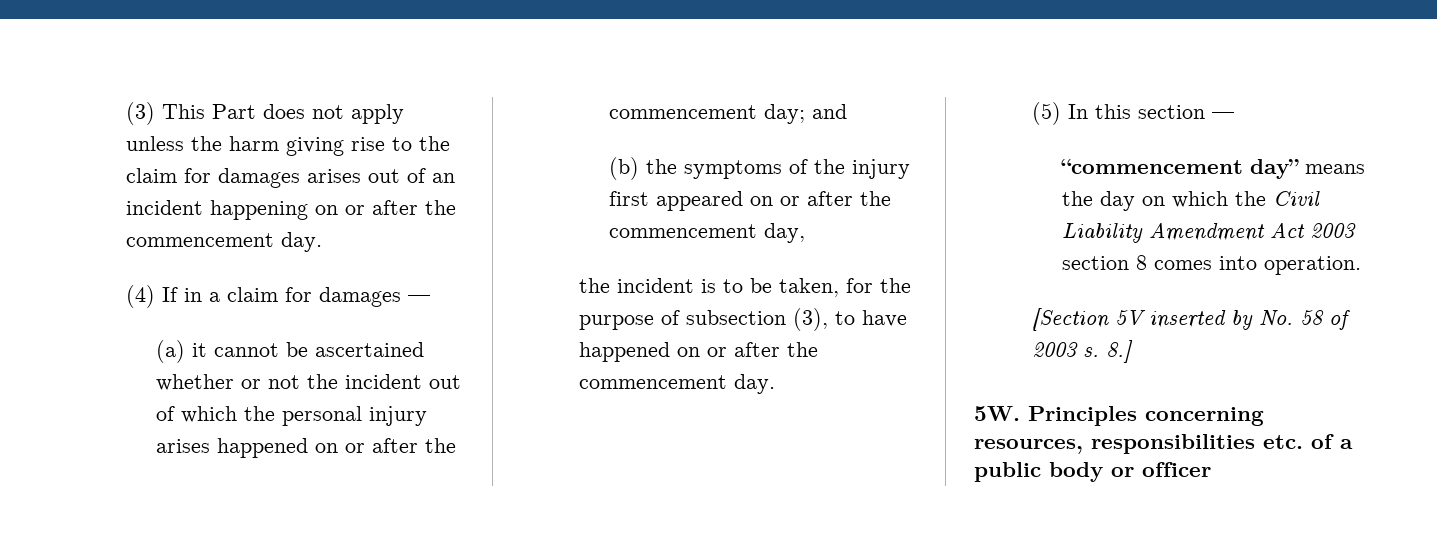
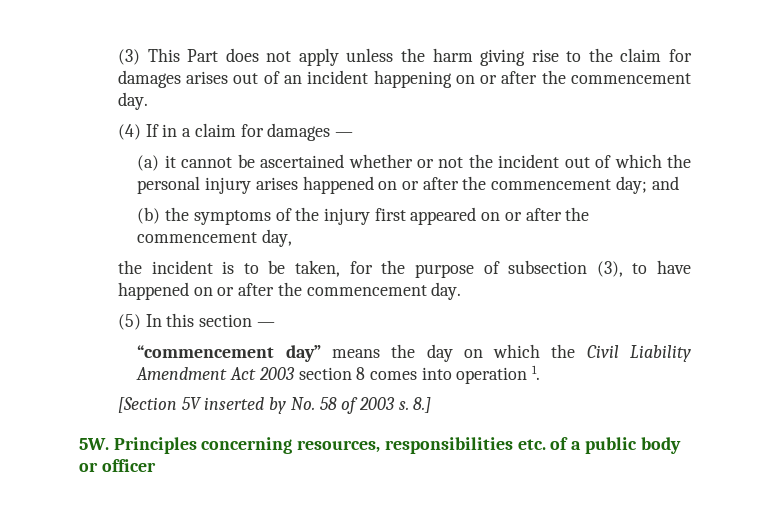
[1263,256,1361,275] operation. -> [456,365,541,384] operation 1.

